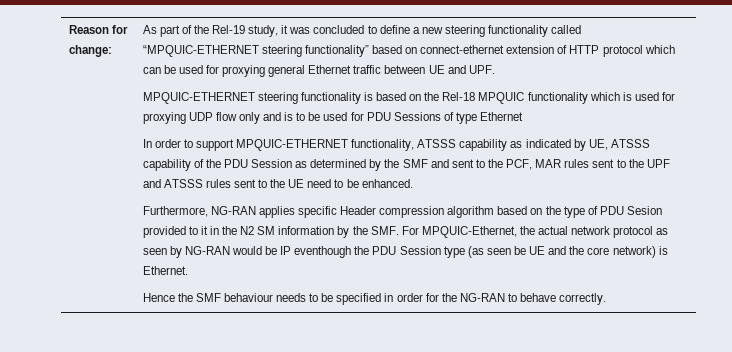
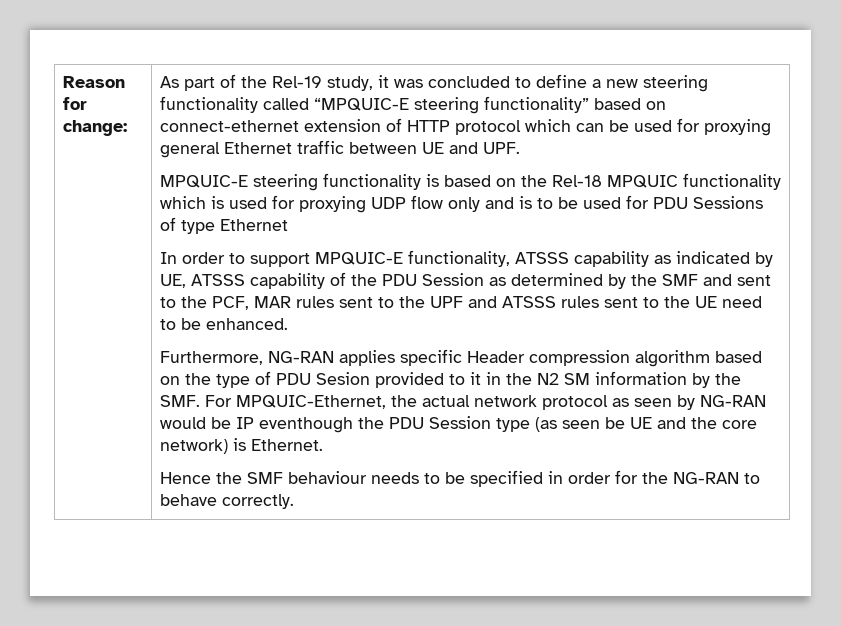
[142,45,259,57] “MPQUIC-ETHERNET -> [313,98,409,111] “MPQUIC-E
[142,92,255,104] MPQUIC-ETHERNET -> [159,175,248,188] MPQUIC-E
[236,139,349,151] MPQUIC-ETHERNET -> [314,252,403,265] MPQUIC-E

